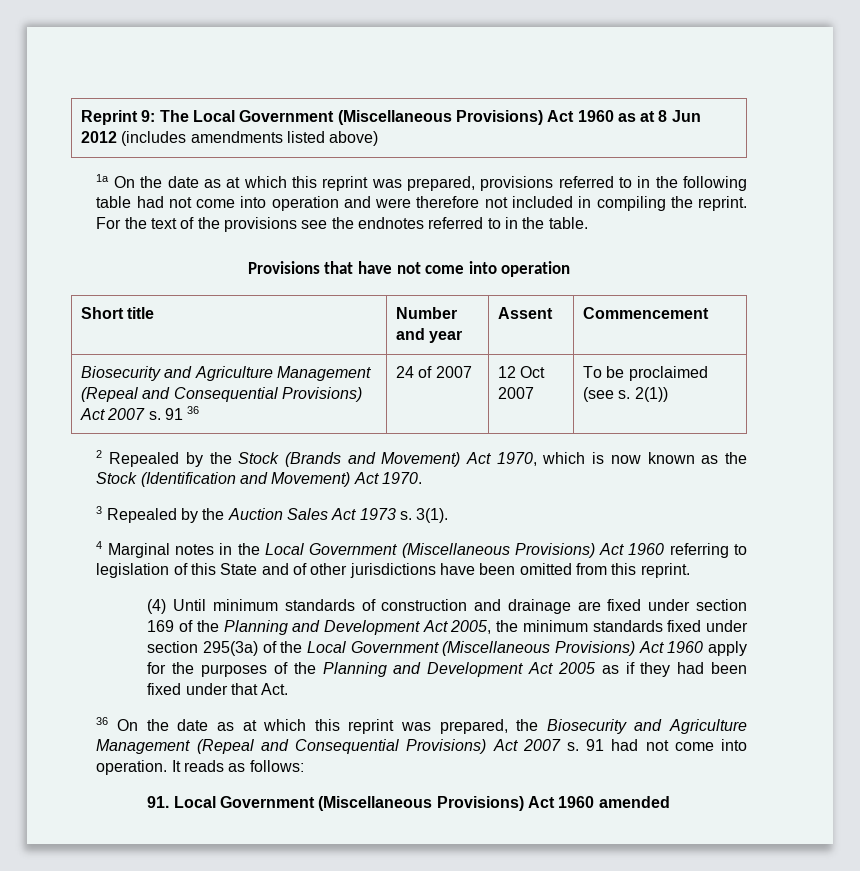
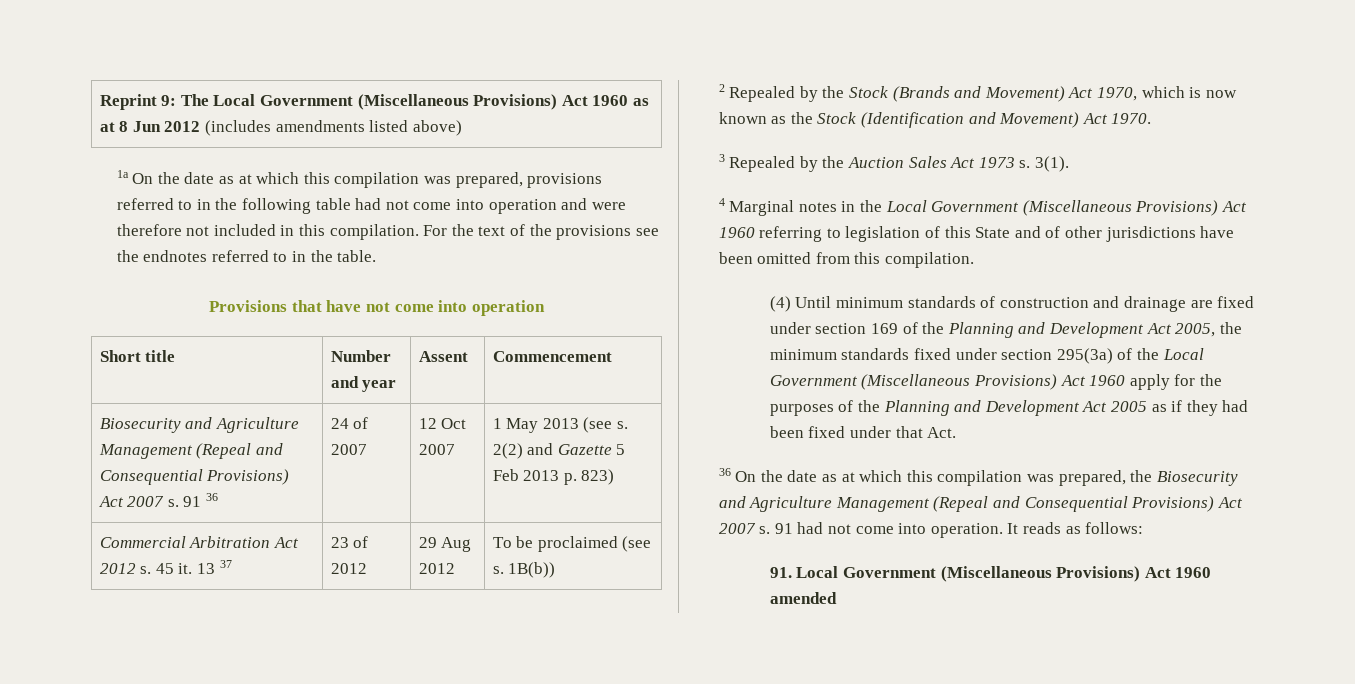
[322,176,369,191] reprint -> [334,172,420,188] compilation
[596,196,747,211] compiling the reprint. -> [298,224,419,240] this compilation.
(534, 393) none -> [492,417,629,433] [492,443,626,459] [492,469,615,485] [99,536,299,548] [99,560,232,574] [330,536,369,548] [330,563,367,574] [418,537,472,552] [418,563,455,574] | 1 May 2013 (see s. 2(2) and Gazette 5 Feb 2013 p. 823) // Commercial Arbitration Act 2012 s. 45 it. 13 37 | 23 of 2012 | 29 Aug 2012
[634,387,668,402] 2(1)) -> [508,562,556,578] 1B(b))
[640,563,690,578] reprint. -> [884,252,974,268] compilation.
[348,719,395,734] reprint -> [937,470,1023,486] compilation

